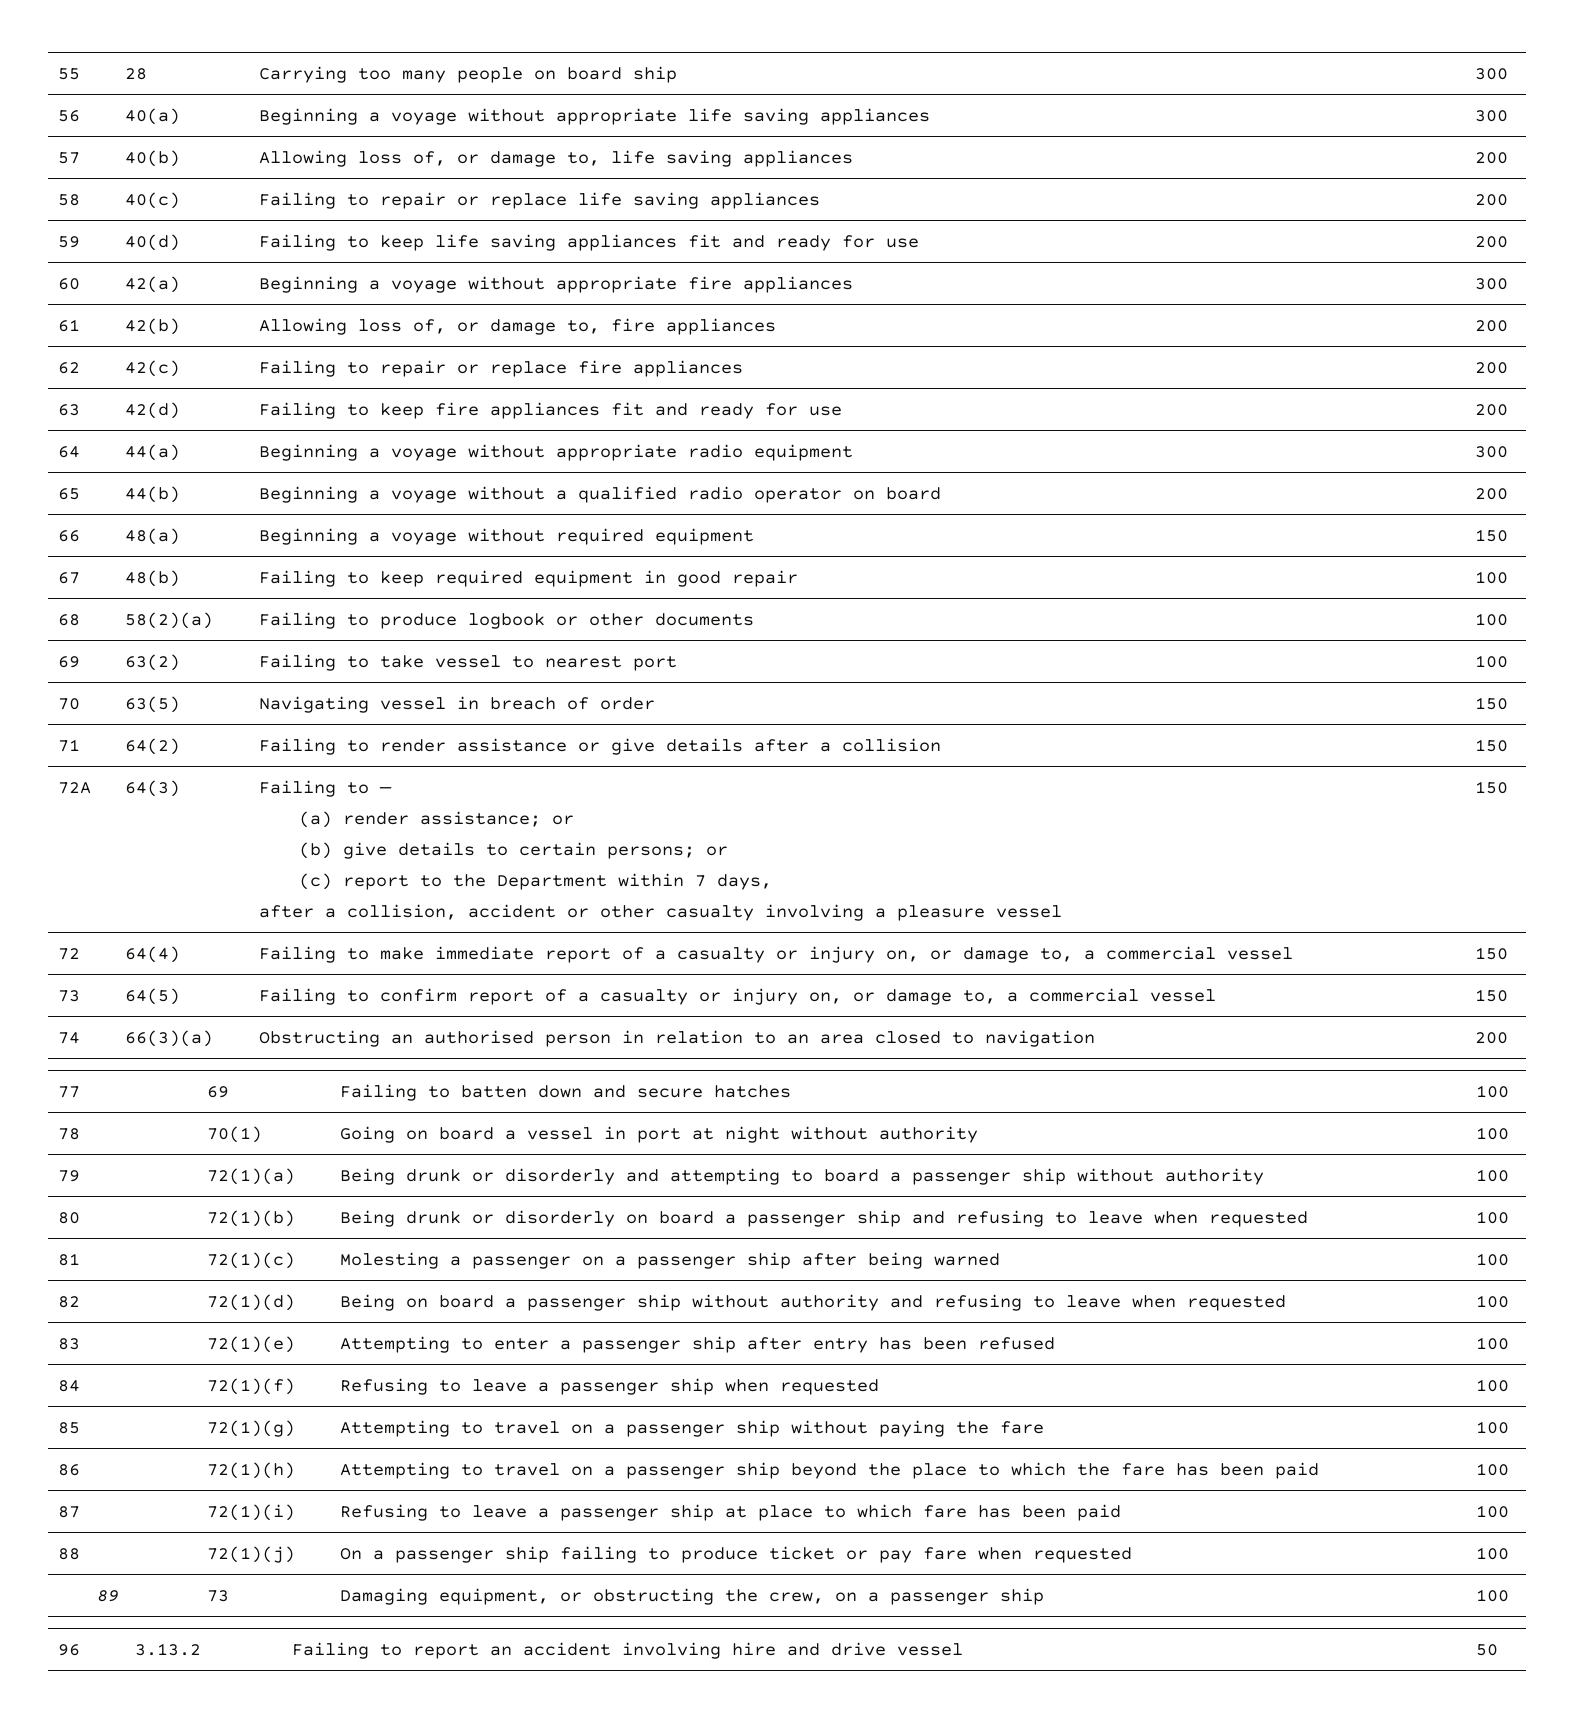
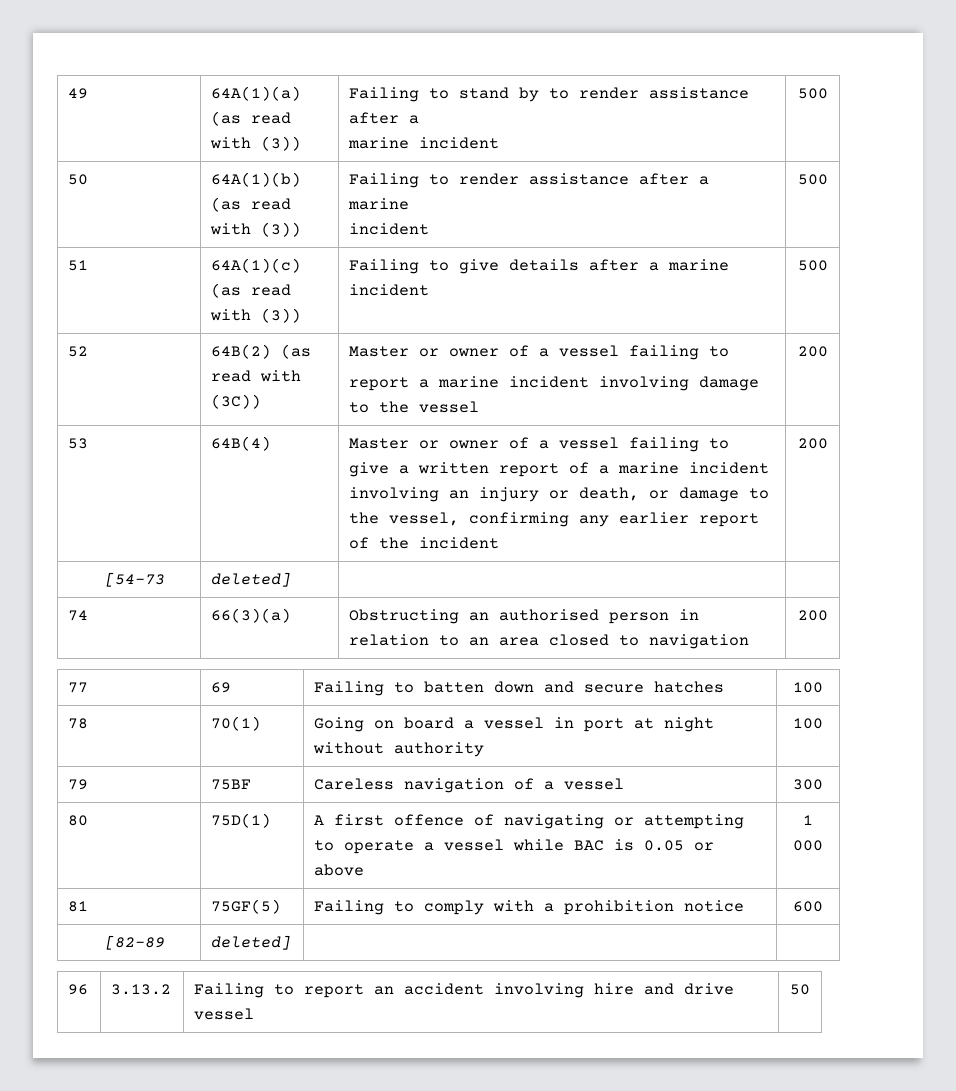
[58,68,81,80] [125,68,148,80] [259,66,678,83] [1475,68,1508,80] [58,110,81,122] [125,108,181,125] [259,108,931,125] [1475,110,1508,122] [58,152,81,164] [125,150,181,167] [259,150,854,167] [1475,152,1508,164] [58,194,81,206] [125,192,181,209] [259,192,821,209] [1475,194,1508,206] [58,236,81,248] [125,234,181,251] [259,234,920,251] [1475,236,1508,248] [58,278,81,290] [125,276,181,293] [259,276,854,293] [1475,278,1508,290] [58,319,81,332] [125,318,181,335] [259,318,777,335] [1475,320,1508,332] [58,362,81,374] [125,360,181,377] [259,360,744,377] [1475,362,1508,374] [58,404,81,416] [125,402,181,419] [259,402,843,419] [1475,404,1508,416] [58,446,81,458] [125,444,181,461] [259,444,854,461] [1475,446,1508,458] [58,488,81,500] [125,486,181,503] [259,486,942,503] [1475,488,1508,500] [58,530,81,542] [125,528,181,545] [259,528,755,545] [1475,529,1508,542] [58,572,81,584] [125,570,181,587] [259,570,799,587] [1475,571,1508,584] [58,614,81,626] [125,612,214,629] [259,612,755,629] [1475,613,1508,626] [58,656,81,668] [125,654,181,671] [259,654,678,671] [1475,655,1508,668] [58,698,81,710] [125,696,181,713] [259,696,656,713] [1475,697,1508,710] [58,739,81,752] [125,738,181,755] [259,738,942,755] [1475,739,1508,752] [58,782,92,794] [125,780,181,797] [259,780,393,797] [298,811,574,828] [298,842,728,859] [298,873,772,890] [259,904,1063,921] [1475,781,1508,794] [58,948,81,960] [125,946,181,963] [259,946,1294,963] [1475,947,1508,960] [58,990,81,1002] [125,988,181,1005] [259,988,1217,1005] [1475,989,1508,1002] 55 | 28 | Carrying too many people on board ship | 300 // 56 | 40(a) | Beginning a voyage without appropriate life saving appliances | 300 // 57 | 40(b) | Allowing loss of, or damage to, life saving appliances | 200 // 58 | 40(c) | Failing to repair or replace life saving appliances | 200 // 59 | 40(d) | Failing to keep life saving appliances fit and ready for use | 200 // 60 | 42(a) | Beginning a voyage without appropriate fire appliances | 300 // 61 | 42(b) | Allowing loss of, or damage to, fire appliances | 200 // 62 | 42(c) | Failing to repair or replace fire appliances | 200 // 63 | 42(d) | Failing to keep fire appliances fit and ready for use | 200 // 64 | 44(a) | Beginning a voyage without appropriate radio equipment | 300 // 65 | 44(b) | Beginning a voyage without a qualified radio operator on board | 200 // 66 | 48(a) | Beginning a voyage without required equipment | 150 // 67 | 48(b) | Failing to keep required equipment in good repair | 100 // 68 | 58(2)(a) | Failing to produce logbook or other documents | 100 // 69 | 63(2) | Failing to take vessel to nearest port | 100 // 70 | 63(5) | Navigating vessel in breach of order | 150 // 71 | 64(2) | Failing to render assistance or give details after a collision | 150 // 72A | 64(3) | Failing to — // (a) render assistance; or // (b) give details to certain persons; or // (c) report to the Department within 7 days, // after a collision, accident or other casualty involving a pleasure vessel | 150 // 72 | 64(4) | Failing to make immediate report of a casualty or injury on, or damage to, a commercial vessel | 150 // 73 | 64(5) | Failing to confirm report of a casualty or injury on, or damage to, a commercial vessel | 150 -> [68,88,89,99] [211,86,302,101] [211,111,292,126] [210,136,302,151] [349,87,750,102] [349,112,420,124] [348,137,500,149] [797,88,828,99] [68,174,89,185] [211,172,302,187] [211,197,292,212] [210,222,302,237] [349,173,710,188] [348,198,410,210] [349,223,430,235] [797,174,828,185] [68,260,89,271] [211,258,302,273] [211,283,292,298] [210,308,302,323] [349,259,730,274] [349,284,430,296] [797,260,828,271] [68,346,89,357] [211,344,312,359] [211,370,302,382] [211,394,262,409] [349,345,730,360] [349,376,760,391] [349,401,480,413] [797,346,828,357] [68,438,89,449] [211,436,272,451] [349,437,730,452] [349,462,770,477] [349,487,770,502] [349,512,760,527] [349,537,500,549] [797,438,828,449] [104,572,165,587] [211,572,292,587] 49 | 64A(1)(a) (as read with (3)) | Failing to stand by to render assistance after a // marine incident | 500 // 50 | 64A(1)(b) (as read with (3)) | Failing to render assistance after a marine // incident | 500 // 51 | 64A(1)(c) (as read with (3)) | Failing to give details after a marine incident | 500 // 52 | 64B(2) (as read with (3C)) | Master or owner of a vessel failing to // report a marine incident involving damage to the vessel | 200 // 53 | 64B(4) | Master or owner of a vessel failing to give a written report of a marine incident involving an injury or death, or damage to the vessel, confirming any earlier report of the incident | 200 // [54-73 | deleted] | |
[207,1168,296,1185] [340,1168,1265,1185] [1475,1169,1509,1182] [58,1212,81,1224] [207,1210,296,1227] [340,1210,1309,1227] [1475,1211,1509,1224] [58,1253,81,1266] [207,1252,296,1269] [340,1252,1001,1269] [1475,1253,1509,1266] [58,1296,81,1308] [207,1294,296,1311] [340,1294,1287,1311] [1475,1295,1509,1308] [58,1338,81,1350] [207,1336,296,1353] [340,1336,1056,1353] [1475,1337,1509,1350] [58,1380,81,1392] [207,1378,296,1395] [340,1378,880,1395] [1475,1379,1509,1392] [58,1422,81,1434] [207,1420,296,1437] [340,1420,1045,1437] [1475,1421,1509,1434] [58,1464,81,1476] [207,1462,296,1479] [340,1462,1320,1479] [1475,1463,1509,1476] [58,1506,81,1518] [207,1504,296,1521] [340,1504,1122,1521] [1475,1505,1509,1518] [58,1548,81,1560] [207,1546,296,1563] [340,1546,1133,1563] [1475,1547,1509,1560] [97,1590,120,1602] [207,1590,230,1602] [340,1588,1045,1605] [1475,1589,1509,1602] 72(1)(a) | Being drunk or disorderly and attempting to board a passenger ship without authority | 100 // 80 | 72(1)(b) | Being drunk or disorderly on board a passenger ship and refusing to leave when requested | 100 // 81 | 72(1)(c) | Molesting a passenger on a passenger ship after being warned | 100 // 82 | 72(1)(d) | Being on board a passenger ship without authority and refusing to leave when requested | 100 // 83 | 72(1)(e) | Attempting to enter a passenger ship after entry has been refused | 100 // 84 | 72(1)(f) | Refusing to leave a passenger ship when requested | 100 // 85 | 72(1)(g) | Attempting to travel on a passenger ship without paying the fare | 100 // 86 | 72(1)(h) | Attempting to travel on a passenger ship beyond the place to which the fare has been paid | 100 // 87 | 72(1)(i) | Refusing to leave a passenger ship at place to which fare has been paid | 100 // 88 | 72(1)(j) | On a passenger ship failing to produce ticket or pay fare when requested | 100 // 89 | 73 | Damaging equipment, or obstructing the crew, on a passenger ship | 100 -> [211,779,252,790] [314,778,625,793] [793,779,823,790] [68,815,89,826] [211,813,272,828] [314,814,745,829] [314,839,715,854] [314,864,365,876] [803,815,813,825] [793,840,823,851] [68,901,89,912] [211,899,282,914] [314,900,745,915] [793,901,823,912] [104,935,165,950] [211,935,292,950] 75BF | Careless navigation of a vessel | 300 // 80 | 75D(1) | A first offence of navigating or attempting to operate a vessel while BAC is 0.05 or above | 1 000 // 81 | 75GF(5) | Failing to comply with a prohibition notice | 600 // [82-89 | deleted] | |

